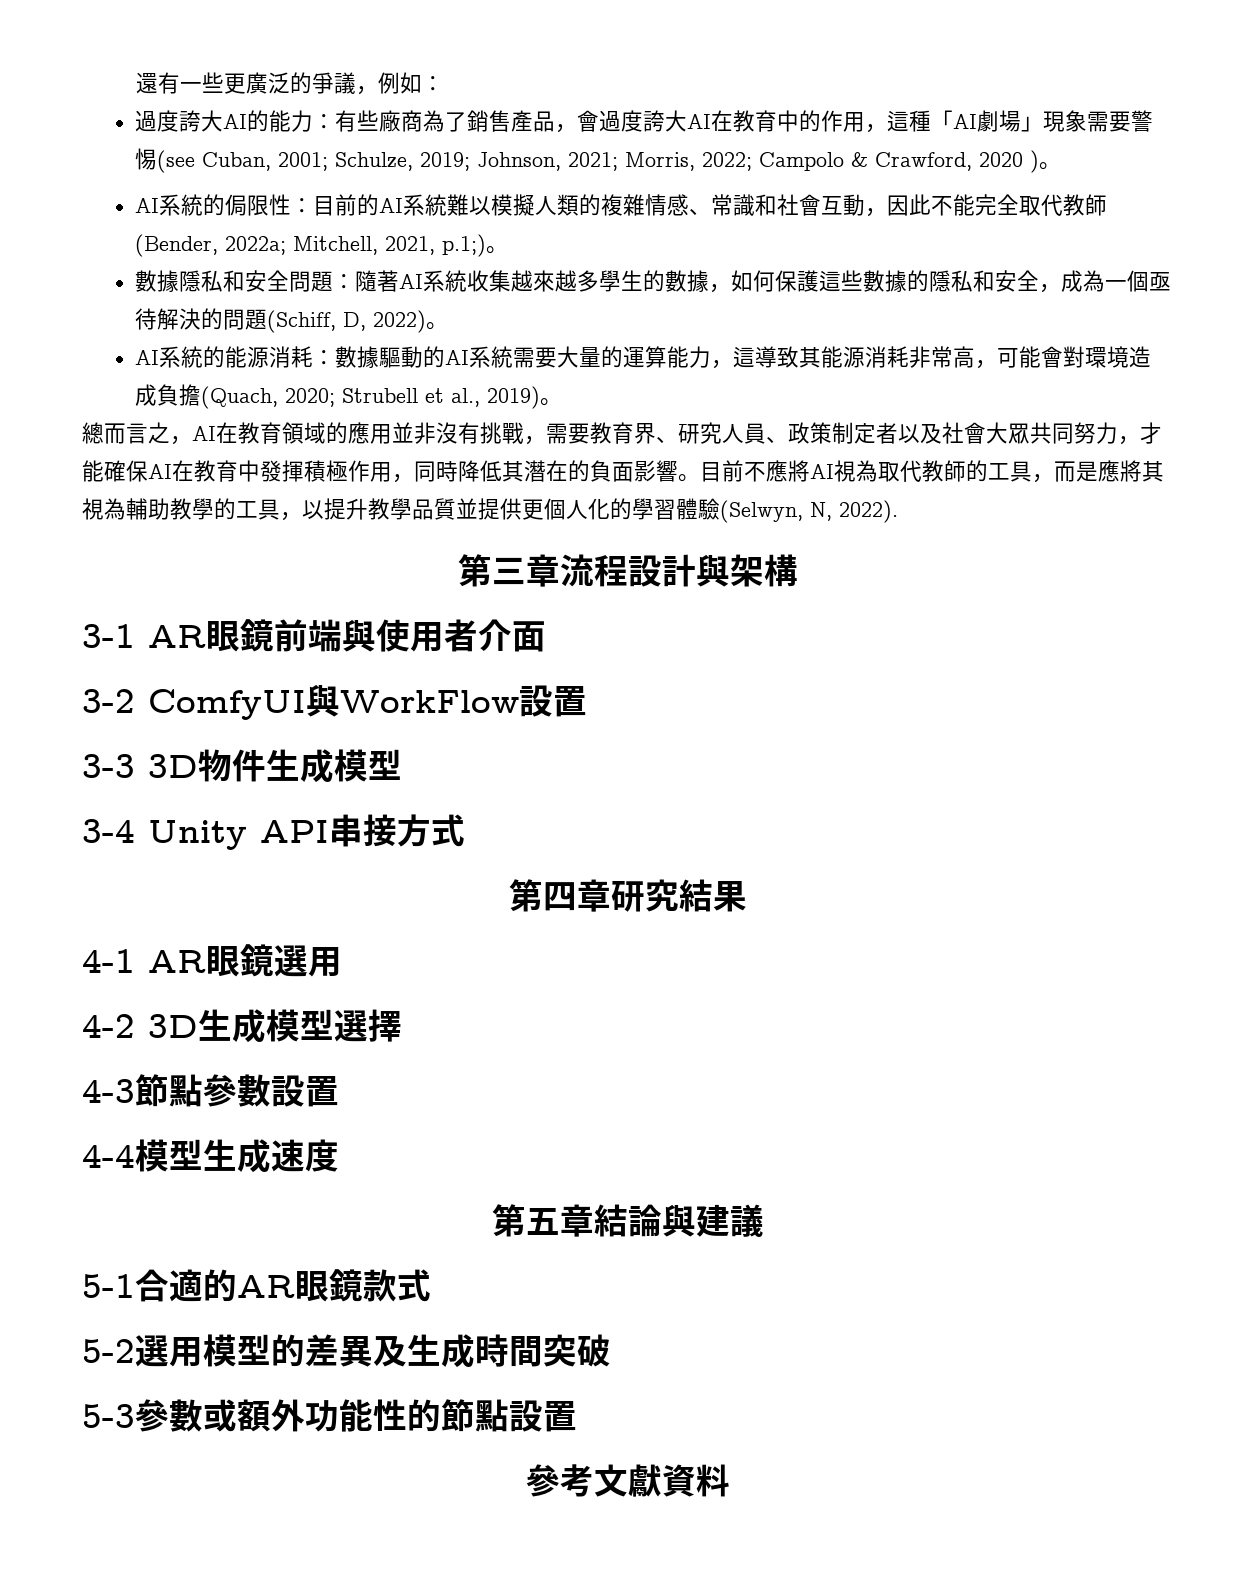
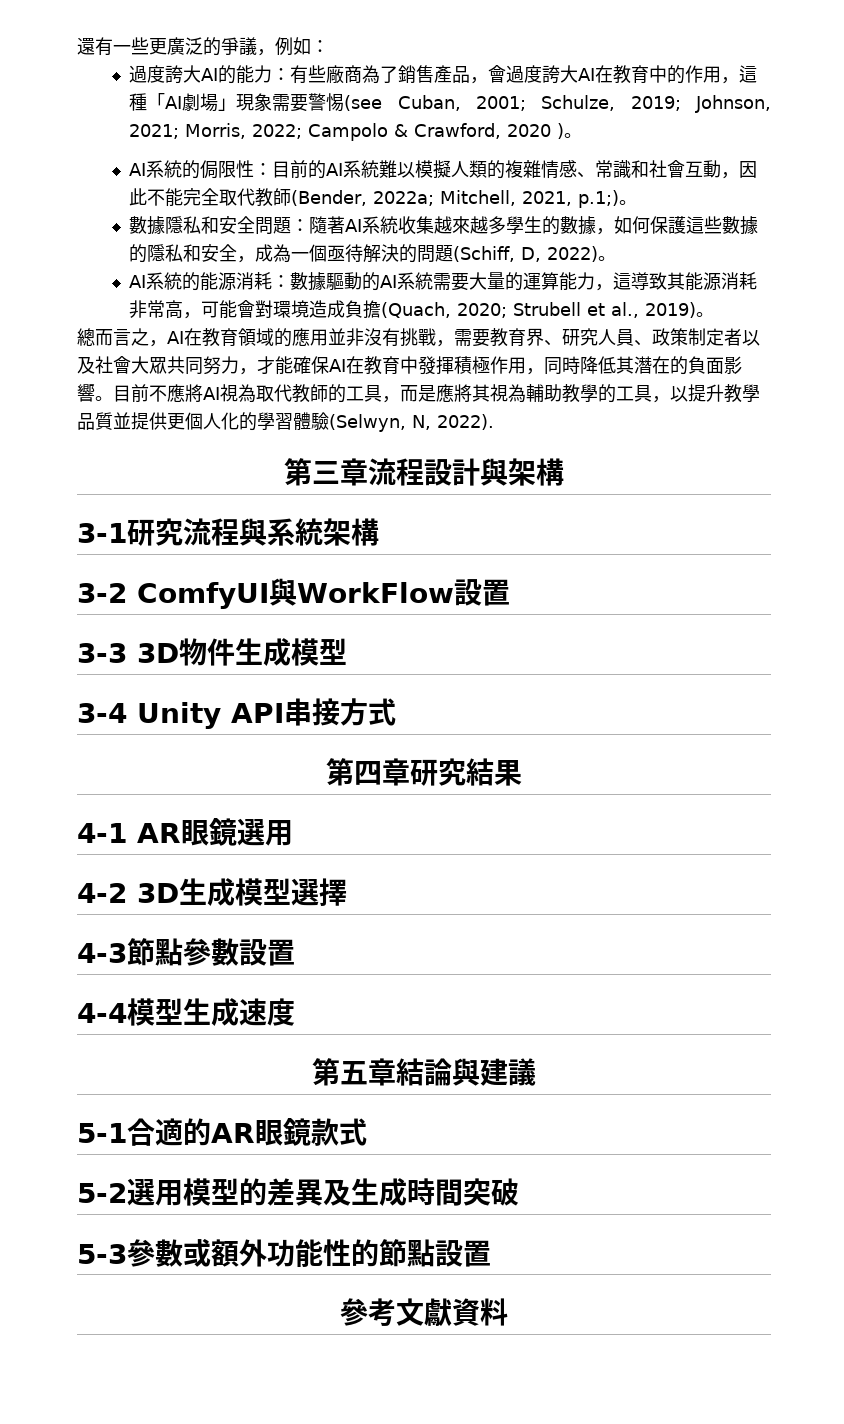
[148,619,546,652] AR眼鏡前端與使用者介面 -> [127,518,379,546] 研究流程與系統架構

